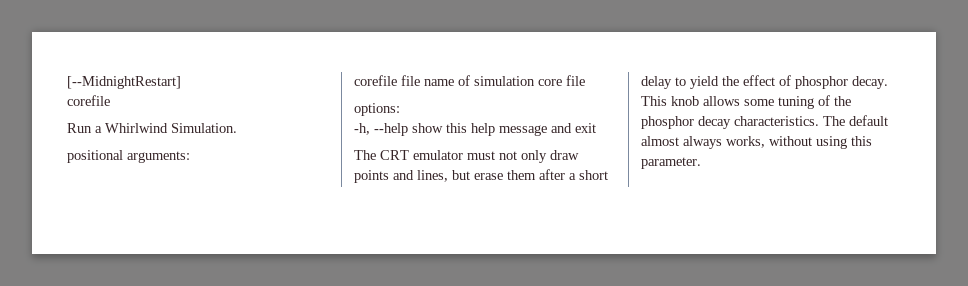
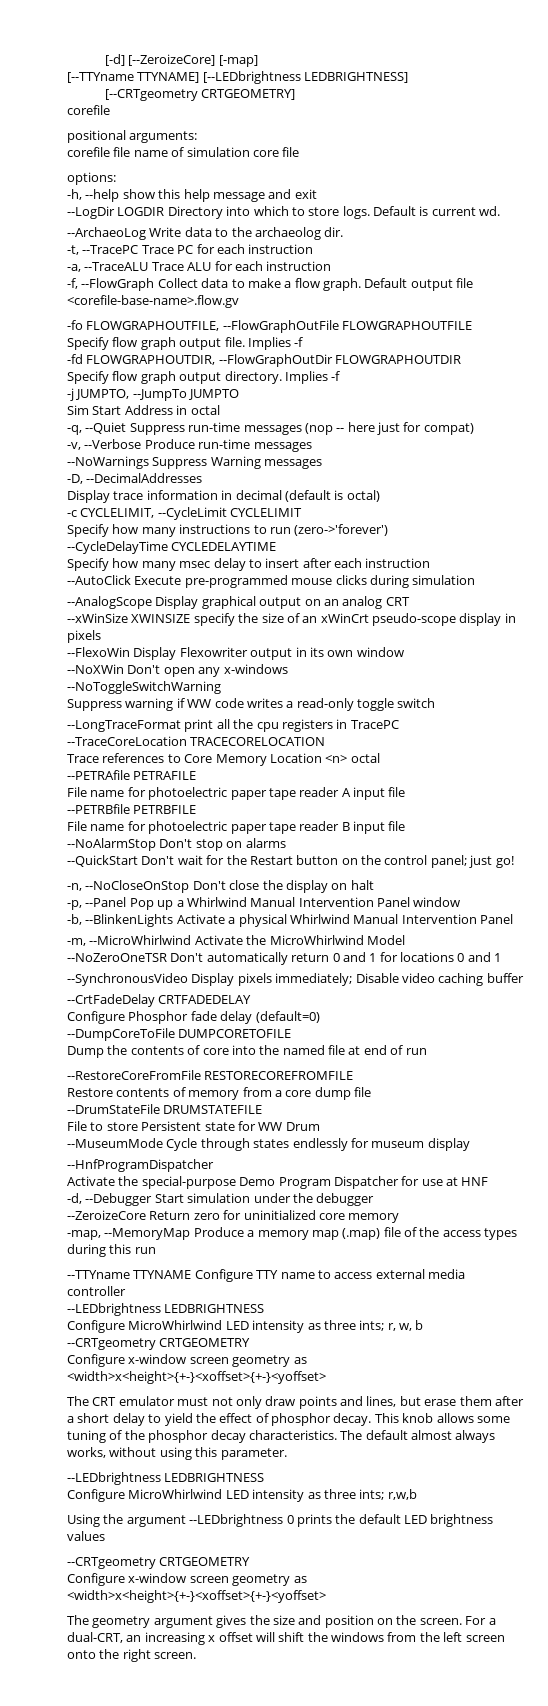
[67,76,181,89] [67,95,110,106] [67,123,237,133] [--MidnightRestart] // corefile // Run a Whirlwind Simulation. -> [104,54,258,67] [67,71,409,84] [104,89,296,101] [67,105,110,115] [-d] [--ZeroizeCore] [-map] // [--TTYname TTYNAME] [--LEDbrightness LEDBRIGHTNESS] // [--CRTgeometry CRTGEOMETRY] // corefile
(596, 128) none -> [67,206,501,219] [67,227,344,240] [67,244,314,255] [67,261,332,272] [67,278,474,291] [67,295,239,308] [67,320,473,333] [67,337,304,350] [67,354,462,367] [67,371,341,384] [67,388,240,401] [67,405,220,415] [67,422,474,435] [67,439,312,452] [67,456,323,469] [67,473,203,484] [67,490,380,503] [67,507,303,520] [67,524,389,537] [67,541,277,554] [67,558,431,571] [67,575,476,588] [67,596,410,609] [67,613,516,626] [67,630,101,643] [67,647,404,660] [67,664,288,677] [67,681,221,694] [67,698,436,711] [67,719,399,732] [67,736,326,746] [67,753,380,766] [67,770,197,780] [67,787,406,800] [67,804,197,814] [67,821,406,834] [67,838,286,851] [67,855,514,868] [67,880,374,893] [67,897,461,910] [67,914,513,927] [67,935,405,946] [67,952,502,965] [67,973,524,986] [67,994,252,1007] [67,1011,320,1024] [67,1028,292,1041] [67,1045,427,1058] [67,1070,354,1080] [67,1087,371,1100] [67,1104,263,1114] [67,1121,320,1131] [67,1138,470,1151] [67,1159,214,1172] [67,1176,489,1189] [67,1193,375,1206] [67,1210,400,1223] [67,1227,518,1240] [67,1244,156,1257] [67,1269,465,1282] [67,1286,126,1296] [67,1303,265,1316] [67,1320,424,1333] [67,1338,251,1350] [67,1354,307,1367] [67,1371,326,1384] // --LogDir LOGDIR Directory into which to store logs. Default is current wd. // --ArchaeoLog Write data to the archaeolog dir. // -t, --TracePC Trace PC for each instruction // -a, --TraceALU Trace ALU for each instruction // -f, --FlowGraph Collect data to make a flow graph. Default output file <corefile-base-name>.flow.gv // -fo FLOWGRAPHOUTFILE, --FlowGraphOutFile FLOWGRAPHOUTFILE // Specify flow graph output file. Implies -f // -fd FLOWGRAPHOUTDIR, --FlowGraphOutDir FLOWGRAPHOUTDIR // Specify flow graph output directory. Implies -f // -j JUMPTO, --JumpTo JUMPTO // Sim Start Address in octal // -q, --Quiet Suppress run-time messages (nop -- here just for compat) // -v, --Verbose Produce run-time messages // --NoWarnings Suppress Warning messages // -D, --DecimalAddresses // Display trace information in decimal (default is octal) // -c CYCLELIMIT, --CycleLimit CYCLELIMIT // Specify how many instructions to run (zero->'forever') // --CycleDelayTime CYCLEDELAYTIME // Specify how many msec delay to insert after each instruction // --AutoClick Execute pre-programmed mouse clicks during simulation // --AnalogScope Display graphical output on an analog CRT // --xWinSize XWINSIZE specify the size of an xWinCrt pseudo-scope display in pixels // --FlexoWin Display Flexowriter output in its own window // --NoXWin Don't open any x-windows // --NoToggleSwitchWarning // Suppress warning if WW code writes a read-only toggle switch // --LongTraceFormat print all the cpu registers in TracePC // --TraceCoreLocation TRACECORELOCATION // Trace references to Core Memory Location <n> octal // --PETRAfile PETRAFILE // File name for photoelectric paper tape reader A input file // --PETRBfile PETRBFILE // File name for photoelectric paper tape reader B input file // --NoAlarmStop Don't stop on alarms // --QuickStart Don't wait for the Restart button on the control panel; just go! // -n, --NoCloseOnStop Don't close the display on halt // -p, --Panel Pop up a Whirlwind Manual Intervention Panel window // -b, --BlinkenLights Activate a physical Whirlwind Manual Intervention Panel // -m, --MicroWhirlwind Activate the MicroWhirlwind Model // --NoZeroOneTSR Don't automatically return 0 and 1 for locations 0 and 1 // --SynchronousVideo Display pixels immediately; Disable video caching buffer // --CrtFadeDelay CRTFADEDELAY // Configure Phosphor fade delay (default=0) // --DumpCoreToFile DUMPCORETOFILE // Dump the contents of core into the named file at end of run // --RestoreCoreFromFile RESTORECOREFROMFILE // Restore contents of memory from a core dump file // --DrumStateFile DRUMSTATEFILE // File to store Persistent state for WW Drum // --MuseumMode Cycle through states endlessly for museum display // --HnfProgramDispatcher // Activate the special-purpose Demo Program Dispatcher for use at HNF // -d, --Debugger Start simulation under the debugger // --ZeroizeCore Return zero for uninitialized core memory // -map, --MemoryMap Produce a memory map (.map) file of the access types during this run // --TTYname TTYNAME Configure TTY name to access external media controller // --LEDbrightness LEDBRIGHTNESS // Configure MicroWhirlwind LED intensity as three ints; r, w, b // --CRTgeometry CRTGEOMETRY // Configure x-window screen geometry as <width>x<height>{+-}<xoffset>{+-}<yoffset>
(701, 163) none -> [67,1472,265,1485] [67,1489,417,1502] [67,1514,494,1527] [67,1531,105,1541] [67,1557,251,1569] [67,1573,307,1586] [67,1590,326,1603] [67,1615,496,1628] [67,1632,505,1645] [67,1649,197,1662] // --LEDbrightness LEDBRIGHTNESS // Configure MicroWhirlwind LED intensity as three ints; r,w,b // Using the argument --LEDbrightness 0 prints the default LED brightness values // --CRTgeometry CRTGEOMETRY // Configure x-window screen geometry as <width>x<height>{+-}<xoffset>{+-}<yoffset> // The geometry argument gives the size and position on the screen. For a dual-CRT, an increasing x offset will shift the windows from the left screen onto the right screen.

